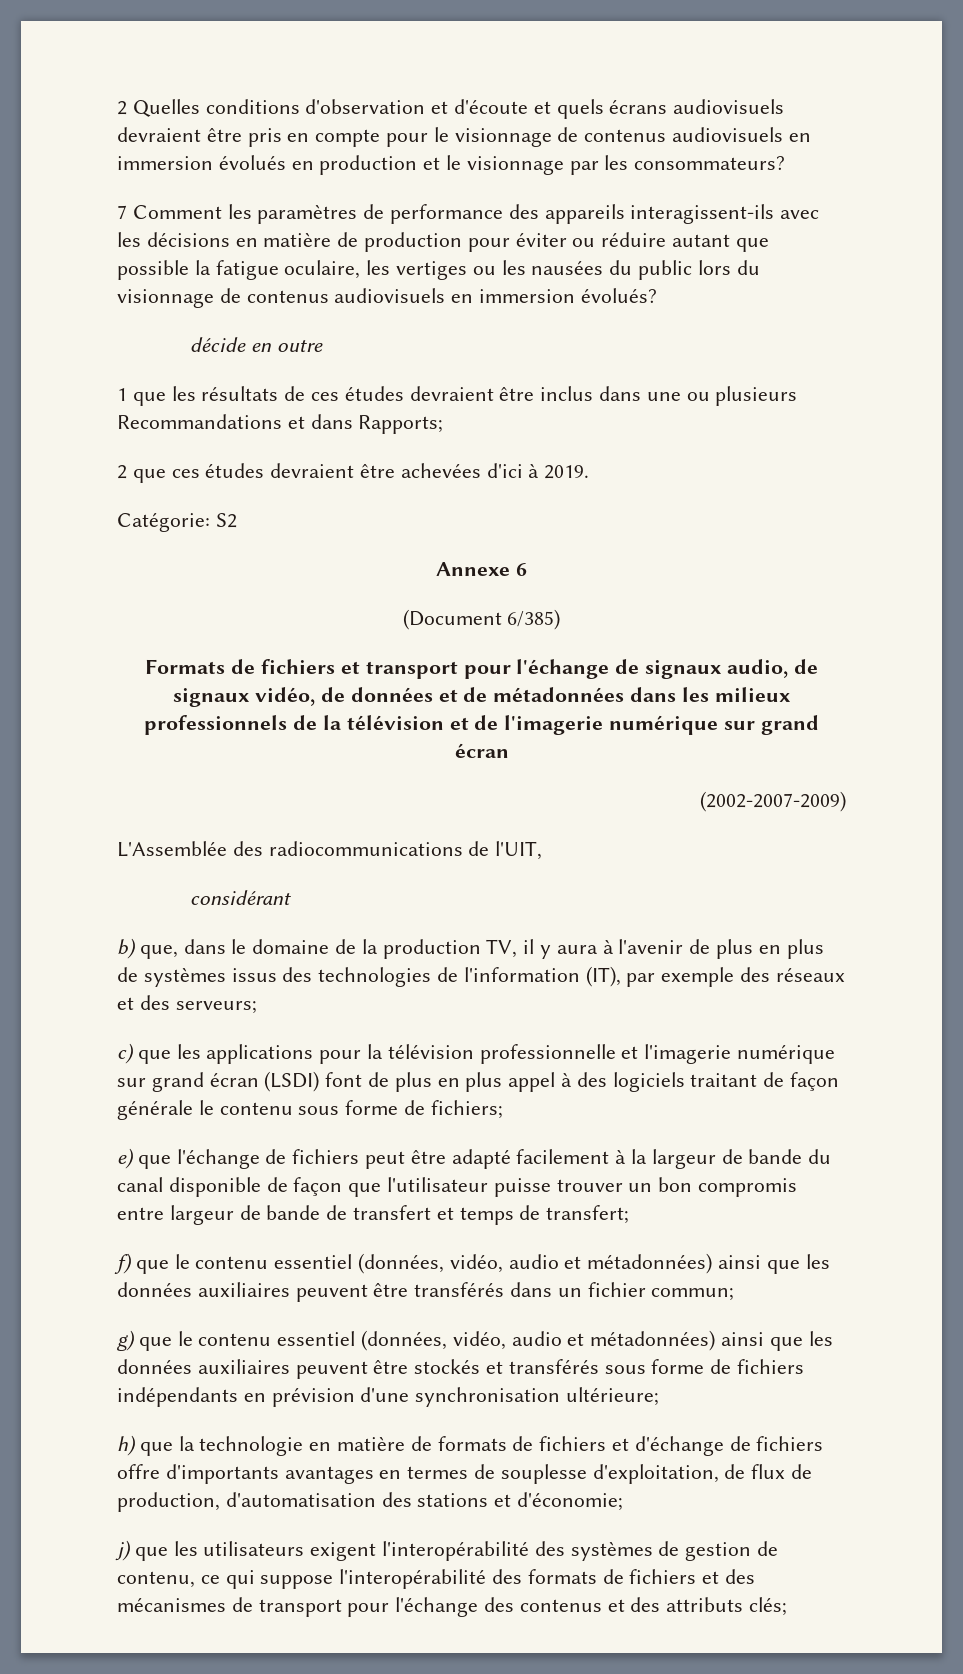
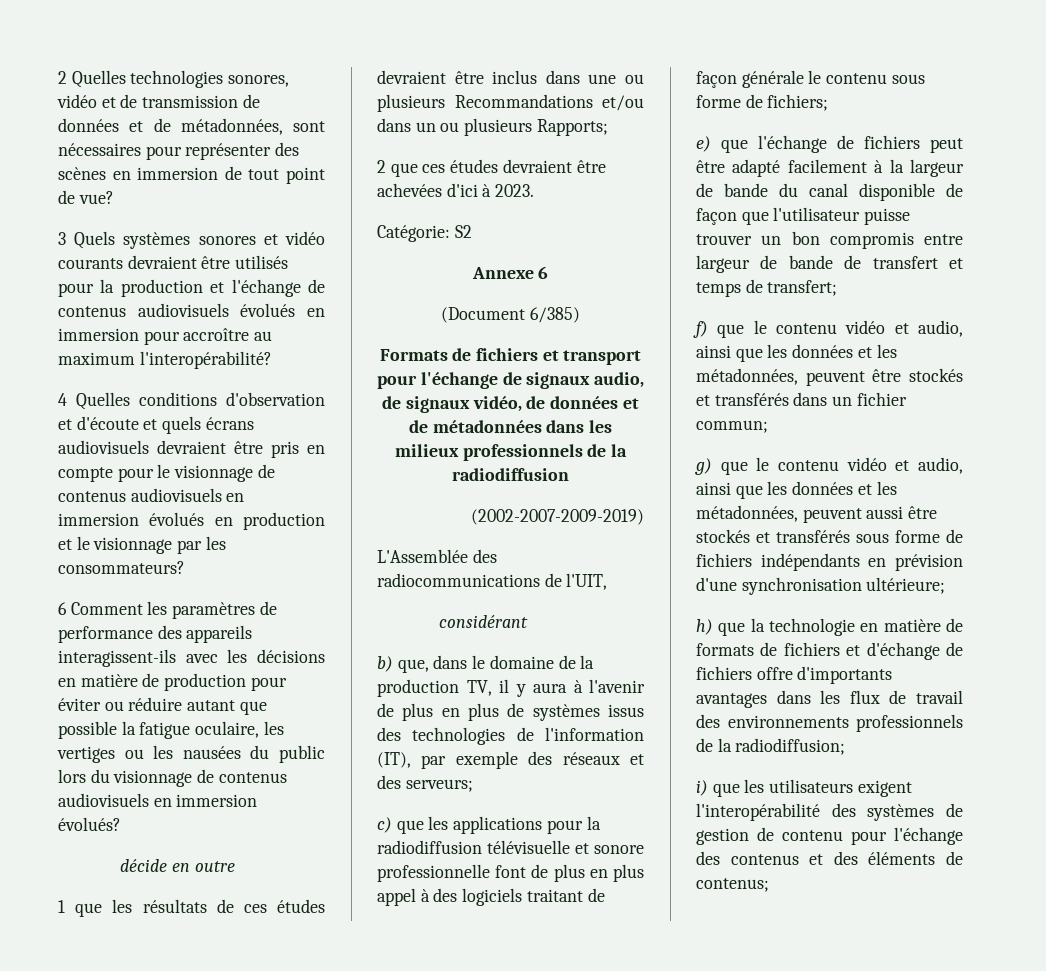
(200, 108) none -> [130,70,290,88] [57,94,260,108] [58,118,325,135] [58,142,300,160] [58,166,325,184] [58,190,114,204] [58,231,325,249] [58,255,289,269] [58,279,325,297] [58,303,325,317] [58,328,273,345] [58,351,272,369] [58,392,130,410] technologies sonores, vidéo et de transmission de données et de métadonnées, sont nécessaires pour représenter des scènes en immersion de tout point de vue? // 3 Quels systèmes sonores et vidéo courants devraient être utilisés pour la production et l'échange de contenus audiovisuels évolués en immersion pour accroître au maximum l'interopérabilité? // 4 Quelles
[117,205,127,219] 7 -> [58,602,67,615] 6
[287,414,353,429] et dans -> [602,95,644,111] [377,118,533,136] et/ou dans un ou plusieurs
[544,465,590,479] 2019. -> [495,184,535,197] 2023.
[346,715,819,735] [454,743,509,758] [700,791,846,812] télévision et de l'imagerie numérique sur grand écran // (2002-2007-2009) -> [452,468,569,481] [471,509,644,525] radiodiffusion // (2002-2007-2009-2019)
[387,1044,836,1064] [117,1071,320,1092] télévision professionnelle et l'imagerie numérique sur grand écran (LSDI) -> [377,840,644,854] [377,864,490,882] radiodiffusion télévisuelle et sonore professionnelle
[274,1253,830,1274] [117,1282,409,1302] essentiel (données, vidéo, audio et métadonnées) ainsi que les données auxiliaires peuvent être -> [845,320,963,337] [696,344,897,362] [696,368,963,386] [696,395,710,406] vidéo et audio, ainsi que les données et les métadonnées, peuvent être stockés et
[277,1330,833,1351] [117,1359,368,1379] essentiel (données, vidéo, audio et métadonnées) ainsi que les données auxiliaires peuvent -> [846,457,963,474] [696,481,897,499] [696,505,904,523] vidéo et audio, ainsi que les données et les métadonnées, peuvent aussi
[379,1464,813,1484] [117,1492,624,1512] [115,1540,131,1561] en termes de souplesse d'exploitation, de flux de production, d'automatisation des stations et d'économie; // j) -> [776,690,963,704] [696,714,963,732] [696,738,846,755] [696,780,708,796] dans les flux de travail des environnements professionnels de la radiodiffusion; // i)
[117,1569,756,1589] [117,1597,342,1617] contenu, ce qui suppose l'interopérabilité des formats de fichiers et des mécanismes de transport -> [782,830,843,841] contenu
[666,1597,788,1616] attributs clés; -> [868,851,963,865] [696,878,769,892] éléments de contenus;

